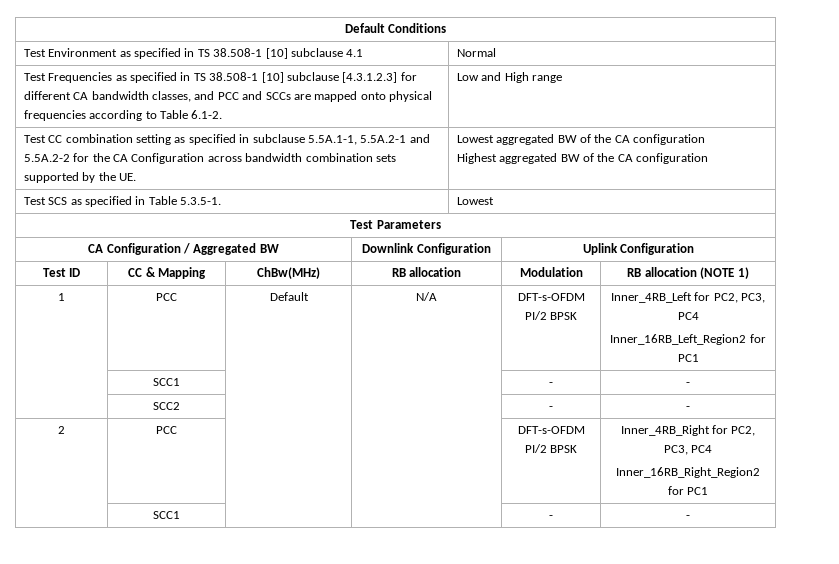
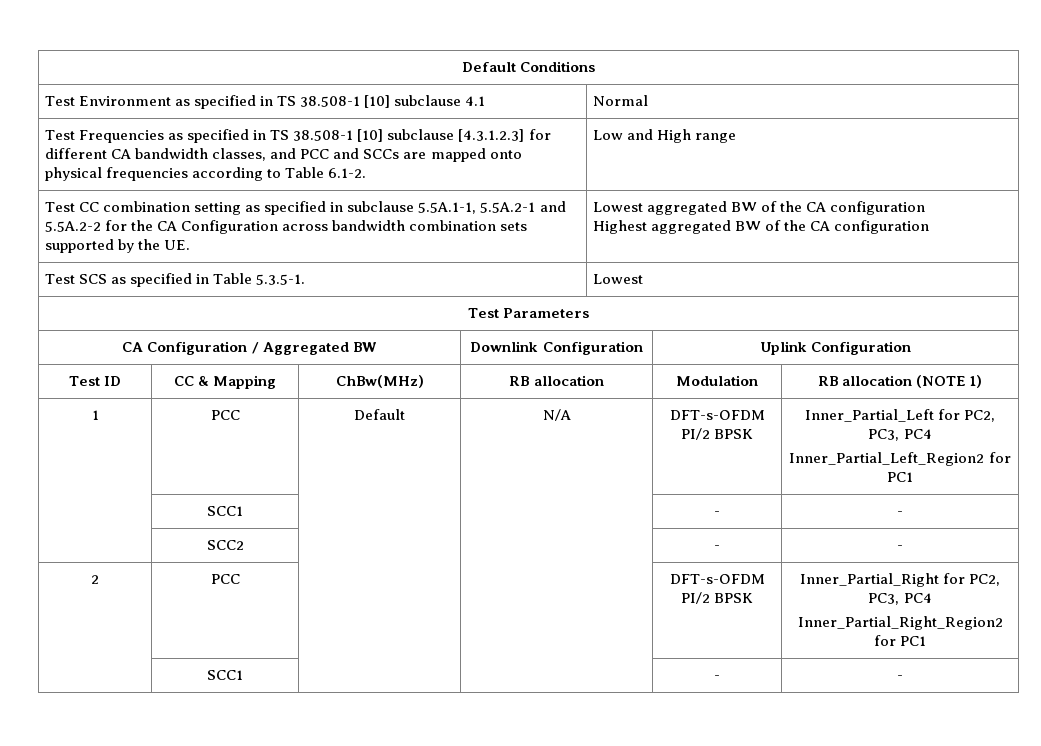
[610,292,766,303] [677,312,699,320] [610,334,747,345] Inner_4RB_Left for PC2, PC3, PC4 // Inner_16RB_Left_Region2 -> [804,409,996,422] [868,429,932,441] [789,452,985,466] Inner_Partial_Left for PC2, PC3, PC4 // Inner_Partial_Left_Region2
[620,425,756,436] [663,445,713,455] [616,467,760,478] Inner_4RB_Right for PC2, PC3, PC4 // Inner_16RB_Right_Region2 -> [799,573,1001,587] [868,593,932,605] [797,616,1003,630] Inner_Partial_Right for PC2, PC3, PC4 // Inner_Partial_Right_Region2

